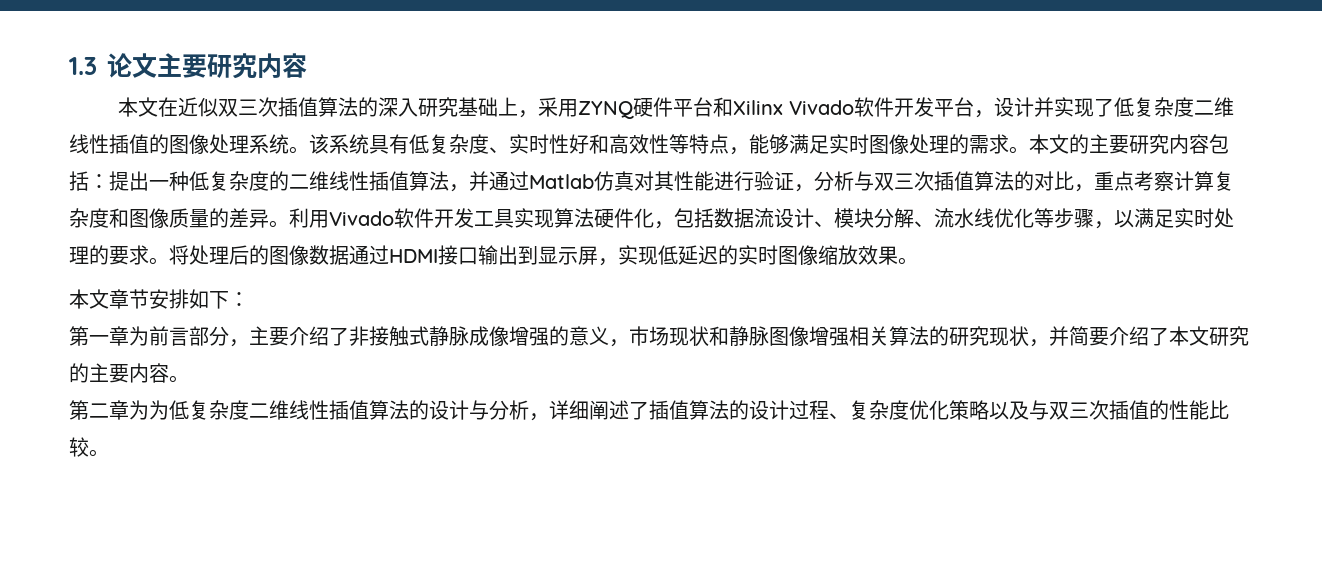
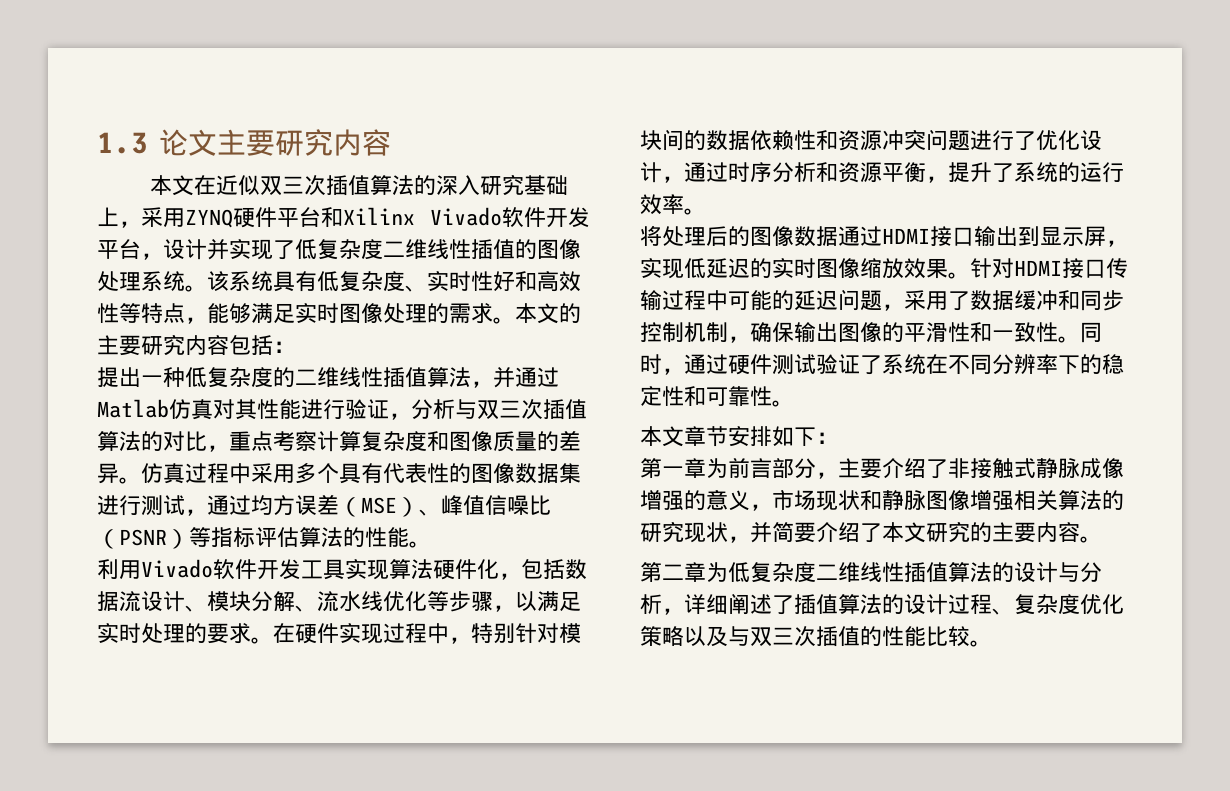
(109, 181) none -> (295, 347) //
(289, 224) none -> [141,463,581,484] [97,494,551,517] [97,527,431,549] 仿真过程中采用多个具有代表性的图像数据集进行测试，通过均方误差（MSE）、峰值信噪比（PSNR）等指标评估算法的性能。 //
(169, 261) none -> [273,623,581,644] [640,129,1102,151] [640,162,1124,183] [640,194,706,215] 在硬件实现过程中，特别针对模块间的数据依赖性和资源冲突问题进行了优化设计，通过时序分析和资源平衡，提升了系统的运行效率。 //
(918, 261) none -> [970,258,1128,278] [640,289,1124,311] [640,322,1102,343] [640,354,1124,375] [640,386,794,407] 针对HDMI接口传输过程中可能的延迟问题，采用了数据缓冲和同步控制机制，确保输出图像的平滑性和一致性。同时，通过硬件测试验证了系统在不同分辨率下的稳定性和可靠性。
[149,400,169,420] 为 -> (728, 572) none

